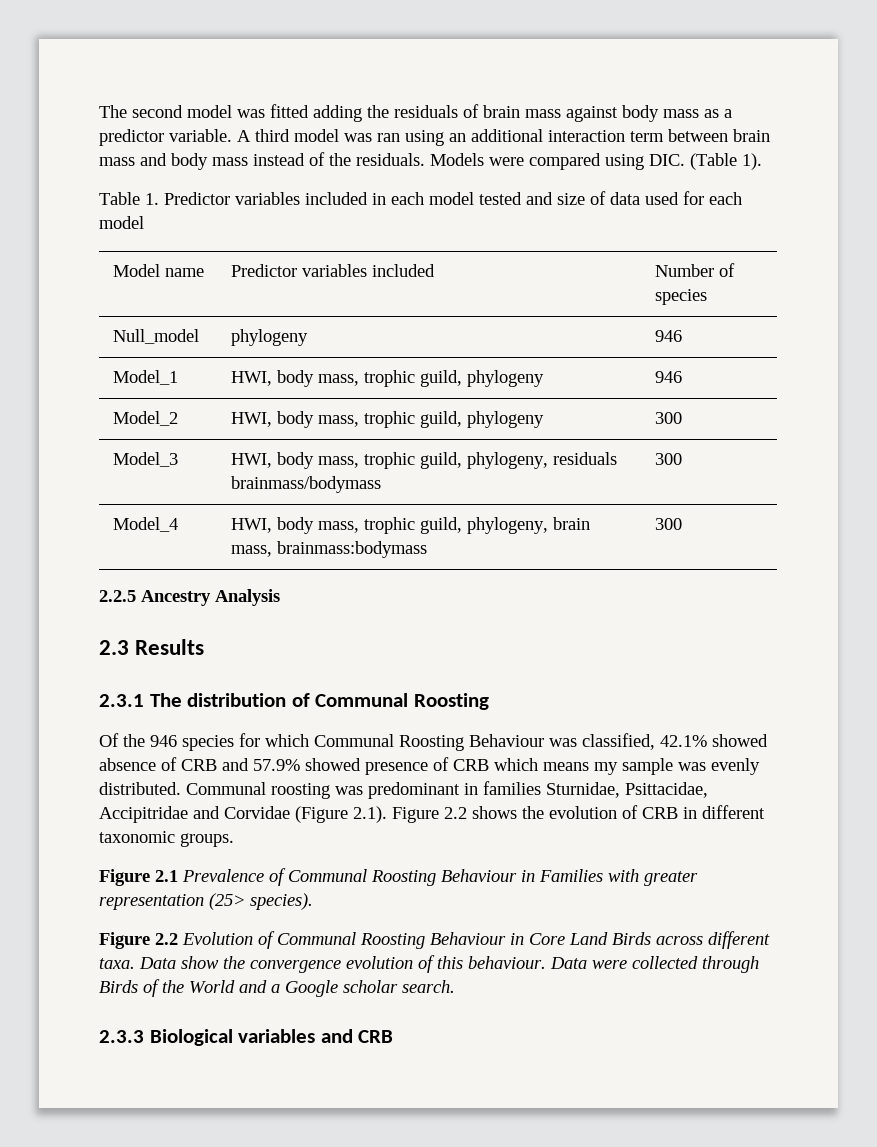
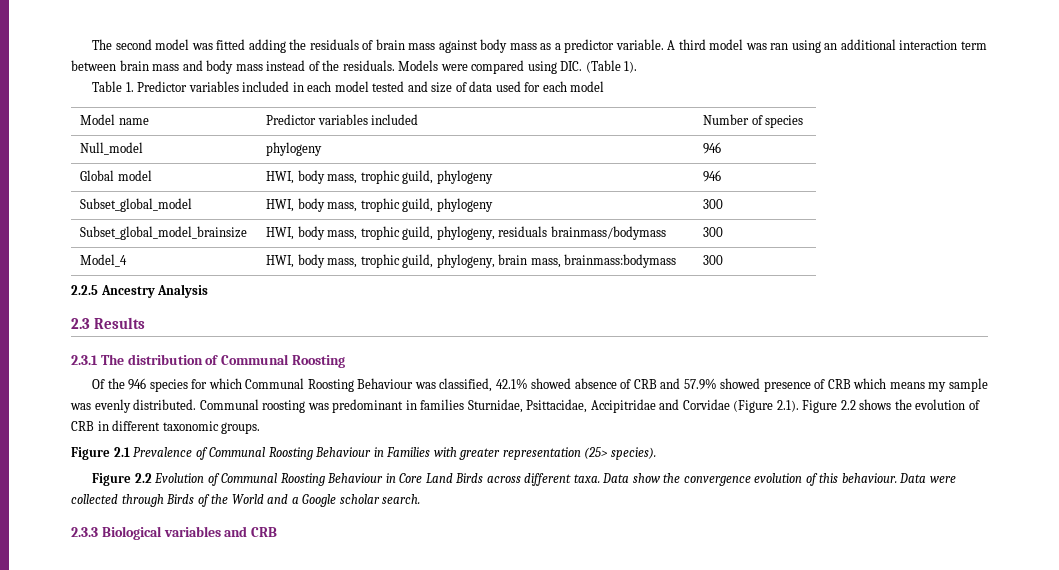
[112,370,178,385] Model_1 -> [80,170,152,181] Global model
[112,411,178,426] Model_2 -> [80,198,193,212] Subset_global_model
[112,452,178,467] Model_3 -> [80,226,248,240] Subset_global_model_brainsize

